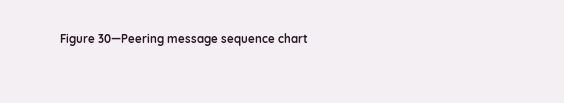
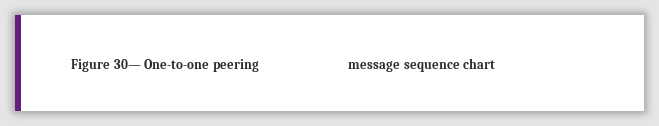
[98,33,165,46] 30—Peering -> [113,59,259,72] 30— One-to-one peering

